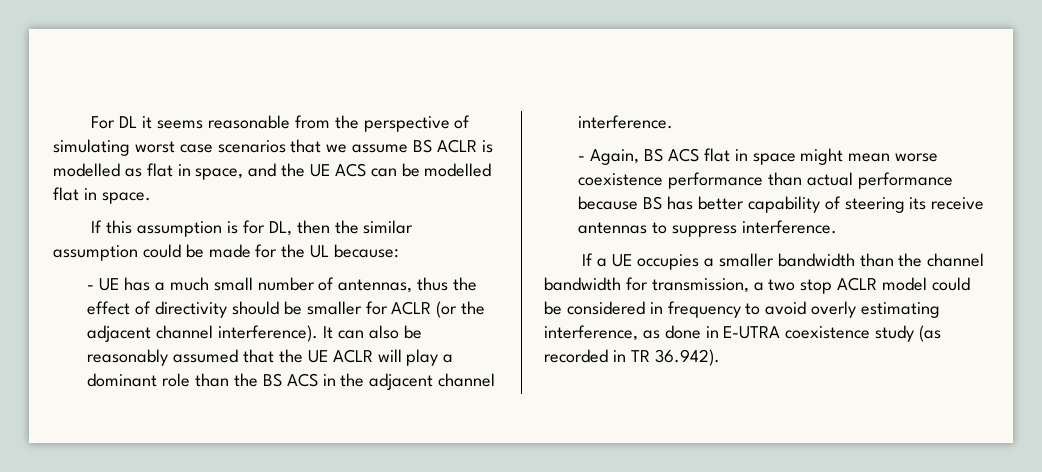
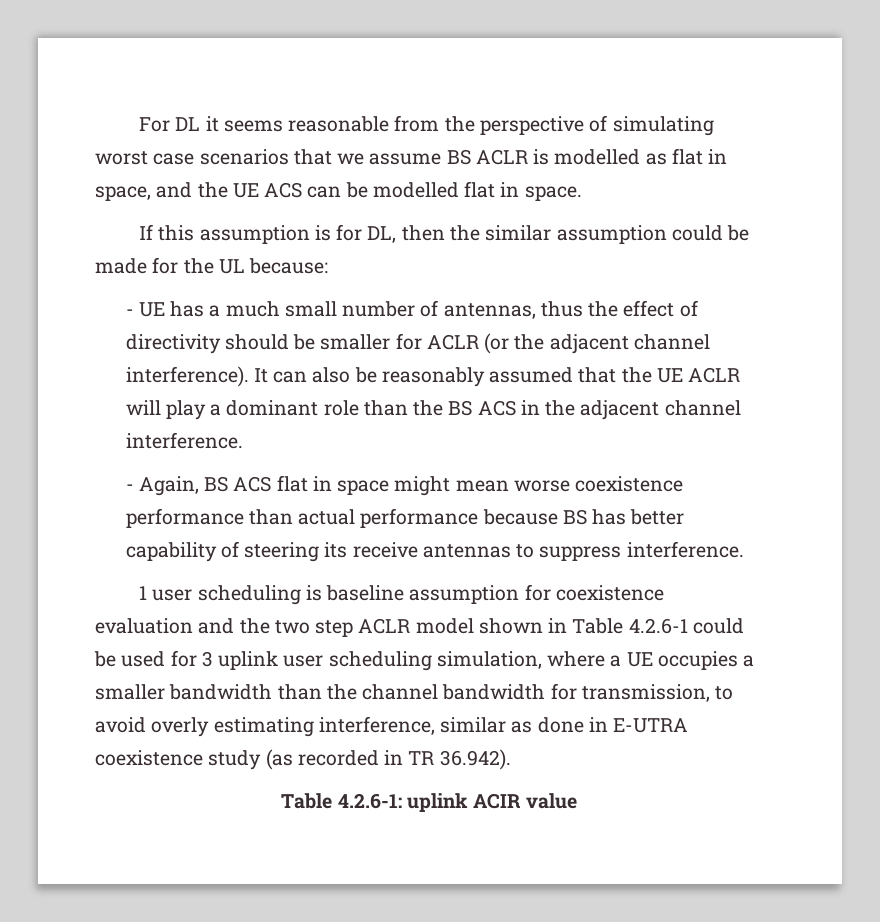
[582,253,594,266] If -> [139,584,664,605] [95,618,744,637] [94,650,606,671] 1 user scheduling is baseline assumption for coexistence evaluation and the two step ACLR model shown in Table 4.2.6-1 could be used for 3 uplink user scheduling simulation, where
[753,277,970,294] [544,301,741,318] a two stop ACLR model could be considered in frequency -> (710, 693) none
(638, 333) none -> [440,717,507,733] similar
(720, 357) none -> [281,793,577,812] // Table 4.2.6-1: uplink ACIR value

